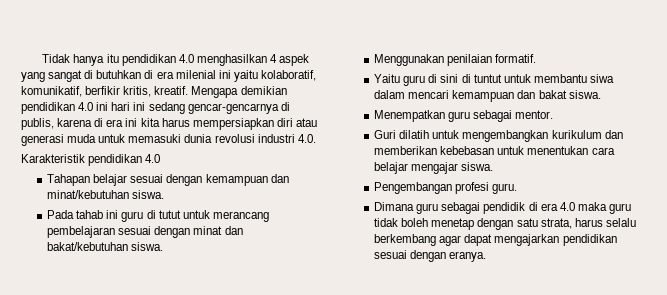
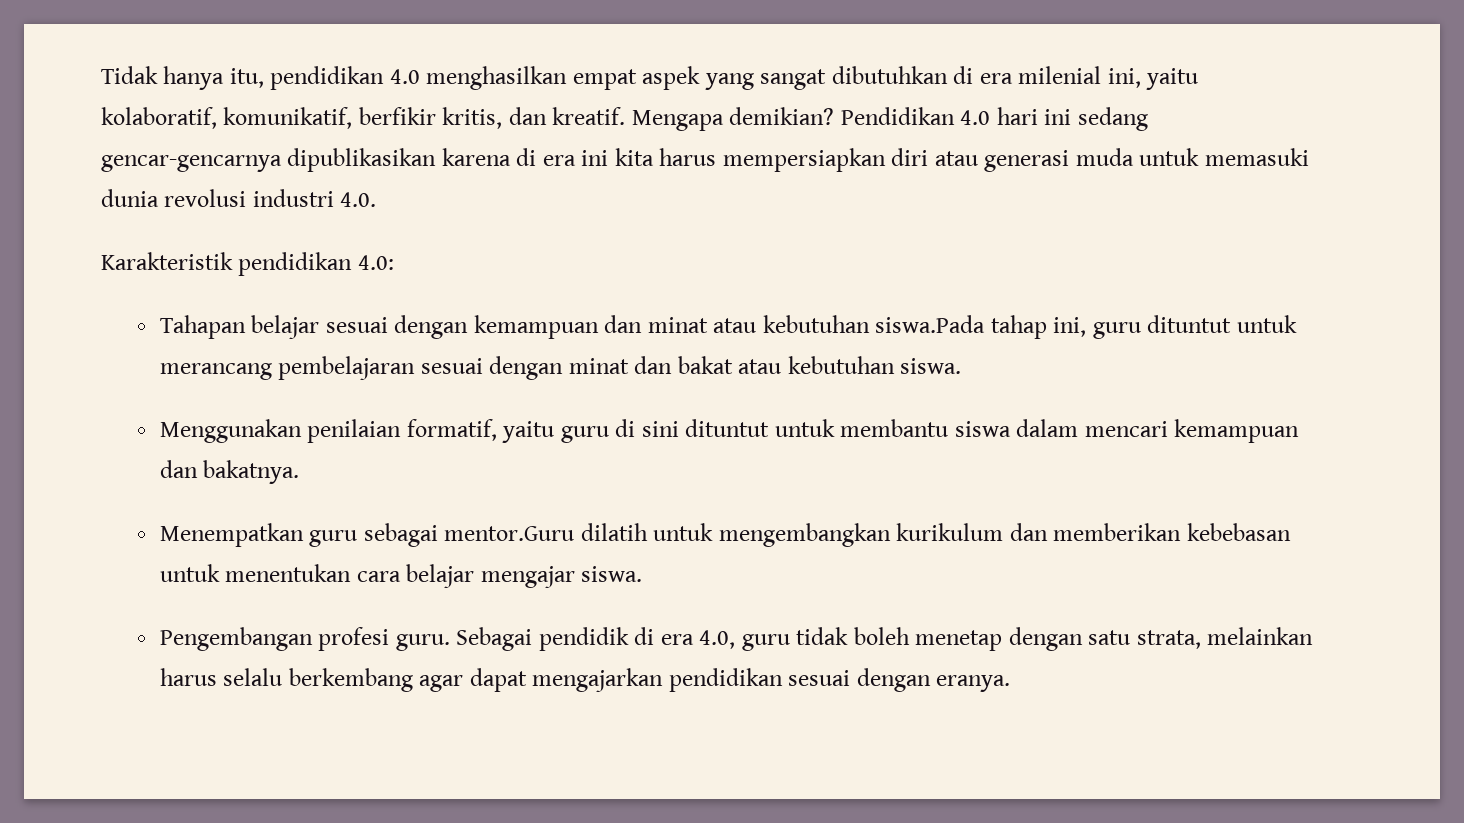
[106,54,119,63] itu -> [229,68,264,88] itu,
[269,54,277,63] 4 -> [572,69,637,90] empat
[84,70,142,79] di butuhkan -> [831,66,948,84] dibutuhkan
[218,70,231,79] ini -> [1107,68,1141,88] ini,
(152, 91) none -> [508,107,547,125] dan
[240,86,287,95] [21,102,109,114] demikian pendidikan 4.0 ini -> [729,107,991,125] demikian? Pendidikan 4.0
[280,102,290,111] [21,118,54,130] di publis, -> [287,148,437,172] dipublikasikan
[145,154,161,163] 4.0 -> [357,255,394,270] 4.0:
[47,190,165,199] [47,210,181,222] minat/kebutuhan siswa. // Pada tahab ini guru di tutut -> [647,315,1232,339] minat atau kebutuhan siswa.Pada tahap ini, guru dituntut
[47,242,129,251] bakat/kebutuhan -> [677,356,895,374] bakat atau kebutuhan
[495,54,537,63] [374,74,401,83] formatif. // Yaitu -> [406,419,555,443] formatif, yaitu
[461,74,502,83] di tuntut -> [685,419,770,437] dituntut
[589,74,614,83] siwa -> [954,421,1011,437] siswa
[538,90,601,99] bakat siswa. -> [203,460,300,484] bakatnya.
[515,110,554,119] [374,130,397,139] mentor. // Guri -> [444,526,575,541] mentor.Guru
[374,202,481,214] // Dimana guru sebagai -> [456,627,533,651] Sebagai
[559,202,607,211] 4.0 maka -> [699,630,736,649] 4.0,
(572, 223) none -> [1207,627,1314,645] melainkan

